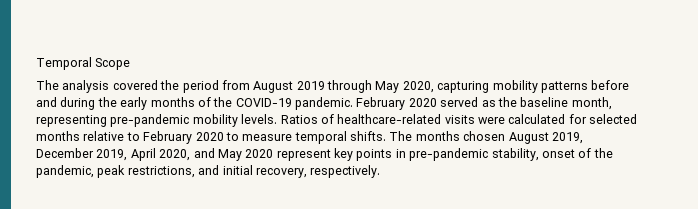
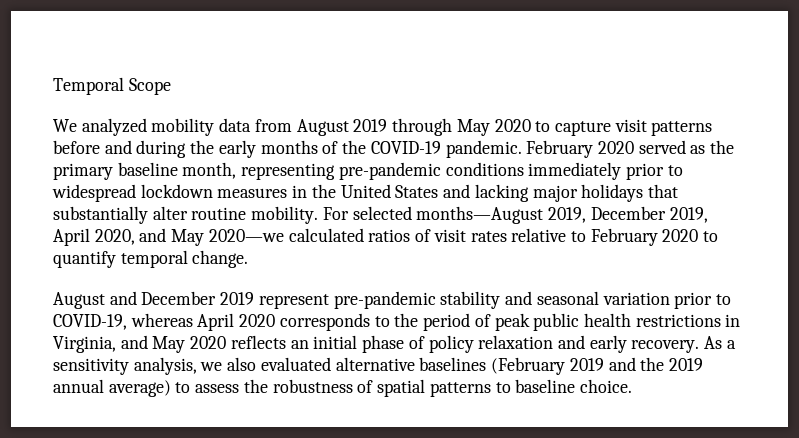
[36,80,219,93] The analysis covered the period -> [53,118,252,136] We analyzed mobility data
[402,80,538,93] 2020, capturing mobility -> [494,119,647,136] 2020 to capture visit
(517, 102) none -> [53,163,113,180] primary
[192,114,638,127] [36,131,549,144] mobility levels. Ratios of healthcare-related visits were calculated for selected months relative to February 2020 to measure temporal shifts. The months chosen August -> [445,162,683,180] [52,184,678,202] [53,206,544,224] conditions immediately prior to widespread lockdown measures in the United States and lacking major holidays that substantially alter routine mobility. For selected months—August
[245,148,613,161] [36,165,381,178] 2020 represent key points in pre-pandemic stability, onset of the pandemic, peak restrictions, and initial recovery, respectively. -> [208,228,719,246] [53,250,249,268] [53,291,731,309] [53,313,741,331] [53,335,736,353] [53,357,703,375] [53,379,632,397] 2020—we calculated ratios of visit rates relative to February 2020 to quantify temporal change. // August and December 2019 represent pre-pandemic stability and seasonal variation prior to COVID-19, whereas April 2020 corresponds to the period of peak public health restrictions in Virginia, and May 2020 reflects an initial phase of policy relaxation and early recovery. As a sensitivity analysis, we also evaluated alternative baselines (February 2019 and the 2019 annual average) to assess the robustness of spatial patterns to baseline choice.

